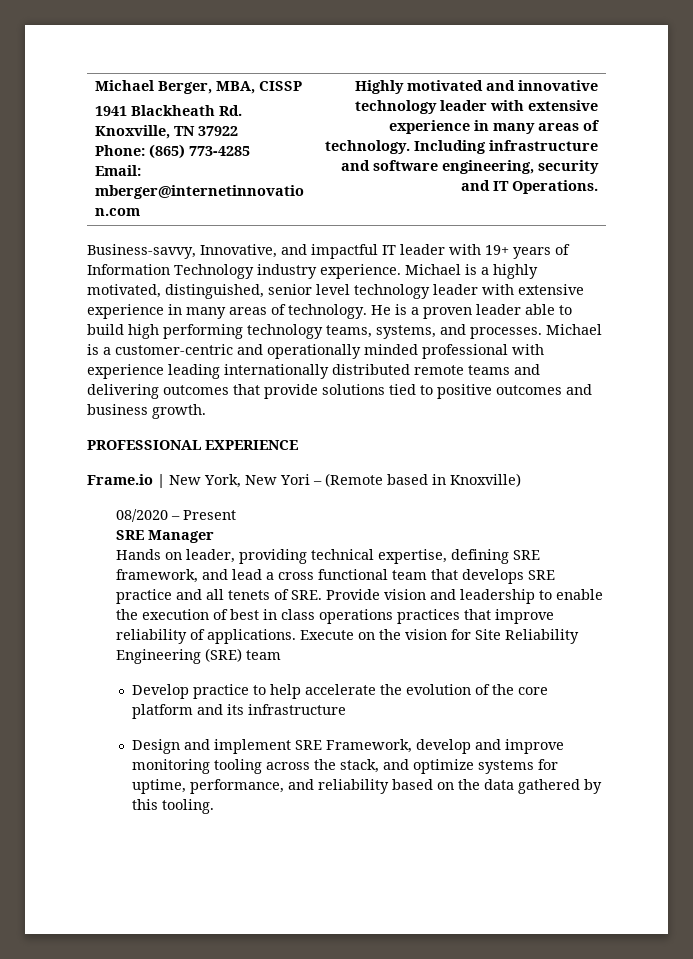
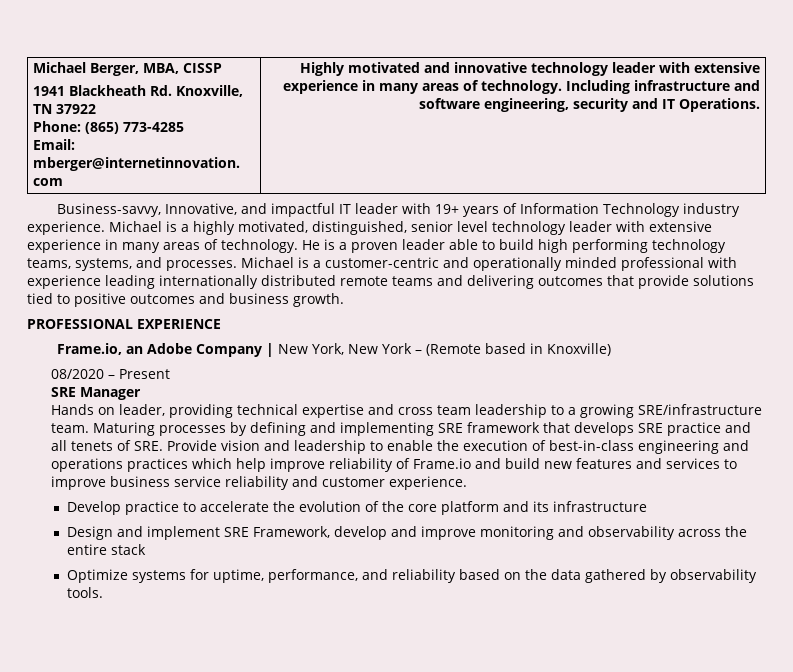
[87,474,153,485] Frame.io -> [56,343,262,357] Frame.io, an Adobe Company
[280,474,310,485] Yori -> [381,343,412,354] York
[377,549,540,564] [115,569,427,583] expertise, defining SRE framework, and lead a cross functional team -> [302,404,763,418] [51,422,541,436] expertise and cross team leadership to a growing SRE/infrastructure team. Maturing processes by defining and implementing SRE framework
[229,609,554,624] [115,629,579,644] [115,648,281,664] best in class operations practices that improve reliability of applications. Execute on the vision for Site Reliability Engineering (SRE) team -> [549,440,750,454] [51,458,738,472] [51,476,468,490] best-in-class engineering and operations practices which help improve reliability of Frame.io and build new features and services to improve business service reliability and customer experience.
[269,684,301,699] help -> (196, 507) none
[213,759,474,774] tooling across the stack, and optimize -> [557,526,747,540] [66,544,146,555] [66,569,128,583] and observability across the entire stack // Optimize
[131,799,214,814] this tooling. -> [669,569,757,583] [66,587,103,598] observability tools.

